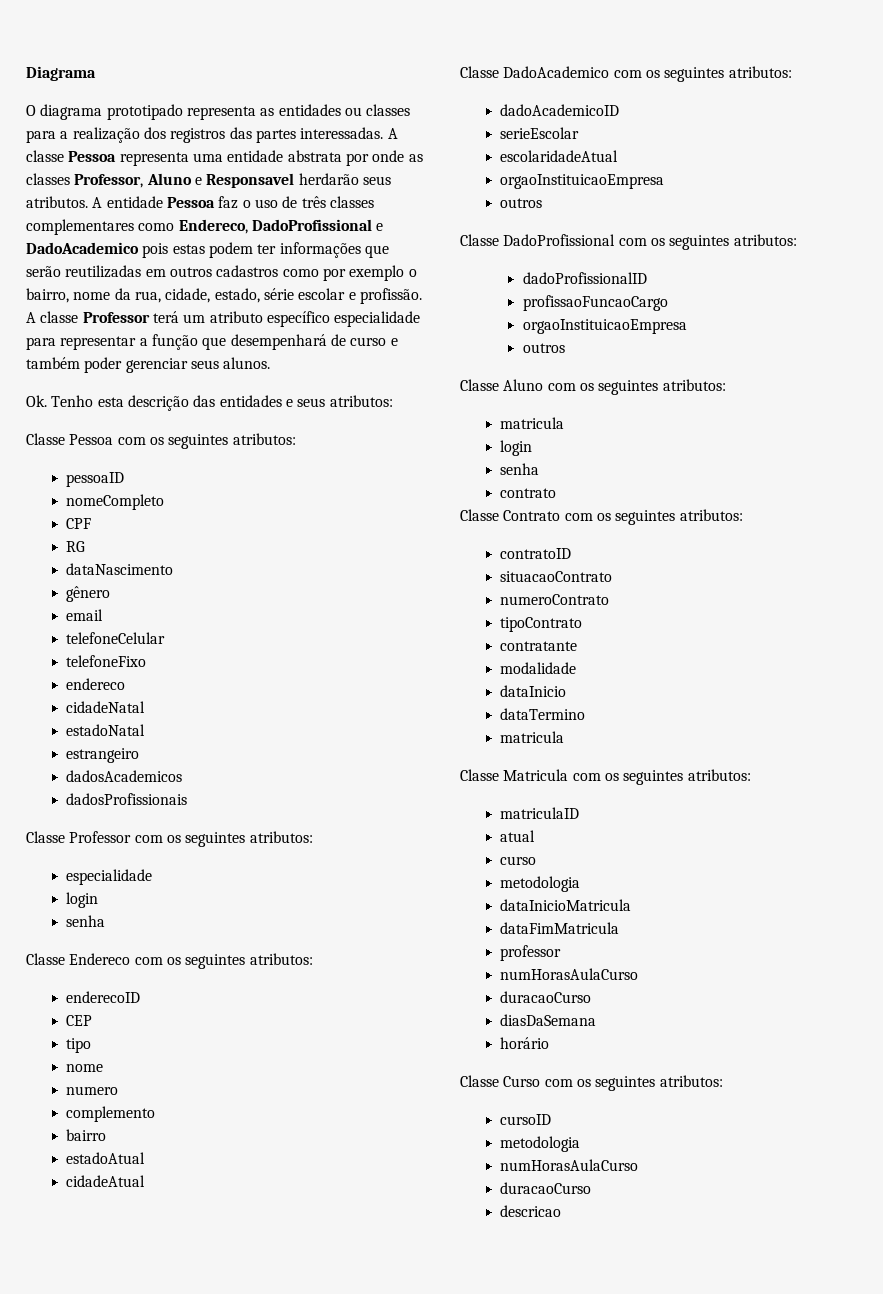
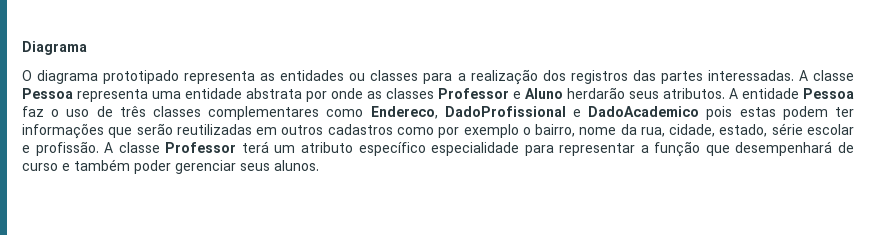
[74,173,295,188] Professor, Aluno e Responsavel -> [438,88,563,99] Professor e Aluno
[26,395,393,411] [26,433,296,449] [66,472,125,487] [66,494,165,510] [66,518,92,529] [66,541,86,552] [66,563,174,575] [66,586,111,602] [66,609,104,621] [66,632,166,644] [66,655,147,667] [66,678,126,690] [66,701,146,713] [66,724,146,736] [66,748,140,763] [66,770,183,782] [66,793,188,805] [26,831,313,847] [66,869,153,885] [66,892,99,908] [66,915,106,927] [26,953,313,969] [66,991,141,1003] [66,1015,93,1026] [66,1038,92,1053] [66,1064,104,1072] [66,1086,119,1095] [66,1106,156,1122] [66,1129,107,1141] [66,1152,146,1164] [66,1175,146,1187] [460,66,792,82] [500,104,620,116] [500,127,580,139] [500,150,619,162] [500,174,665,189] [500,198,543,208] [460,234,797,250] [522,272,647,284] [522,295,668,311] [522,319,687,334] [522,343,565,353] [460,379,726,395] [500,417,565,429] [500,440,533,456] [500,463,540,475] [500,488,557,498] [460,509,743,525] [500,548,572,559] [500,571,613,582] [500,594,610,605] [500,617,583,632] [500,641,578,651] [500,662,577,674] [500,685,567,697] [500,708,586,720] [500,731,565,743] [460,769,751,785] [500,807,580,819] [500,830,536,842] [500,856,537,865] [500,876,581,892] [500,899,632,911] [500,922,620,934] [500,945,562,961] [500,968,639,980] [500,991,592,1003] [500,1014,597,1026] [500,1037,550,1049] [460,1075,723,1091] [500,1114,552,1125] [500,1136,581,1152] [500,1159,639,1171] [500,1182,592,1194] [500,1205,562,1217] // Ok. Tenho esta descrição das entidades e seus atributos: // Classe Pessoa com os seguintes atributos: // pessoaID // nomeCompleto // CPF // RG // dataNascimento // gênero // email // telefoneCelular // telefoneFixo // endereco // cidadeNatal // estadoNatal // estrangeiro // dadosAcademicos // dadosProfissionais // Classe Professor com os seguintes atributos: // especialidade // login // senha // Classe Endereco com os seguintes atributos: // enderecoID // CEP // tipo // nome // numero // complemento // bairro // estadoAtual // cidadeAtual // Classe DadoAcademico com os seguintes atributos: // dadoAcademicoID // serieEscolar // escolaridadeAtual // orgaoInstituicaoEmpresa // outros // Classe DadoProfissional com os seguintes atributos: // dadoProfissionalID // profissaoFuncaoCargo // orgaoInstituicaoEmpresa // outros // Classe Aluno com os seguintes atributos: // matricula // login // senha // contrato // Classe Contrato com os seguintes atributos: // contratoID // situacaoContrato // numeroContrato // tipoContrato // contratante // modalidade // dataInicio // dataTermino // matricula // Classe Matricula com os seguintes atributos: // matriculaID // atual // curso // metodologia // dataInicioMatricula // dataFimMatricula // professor // numHorasAulaCurso // duracaoCurso // diasDaSemana // horário // Classe Curso com os seguintes atributos: // cursoID // metodologia // numHorasAulaCurso // duracaoCurso // descricao -> (319, 165) none

